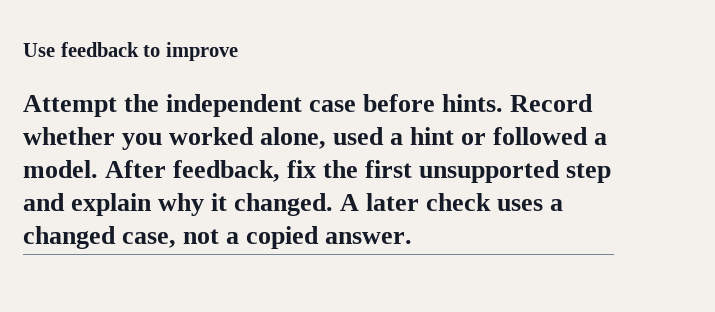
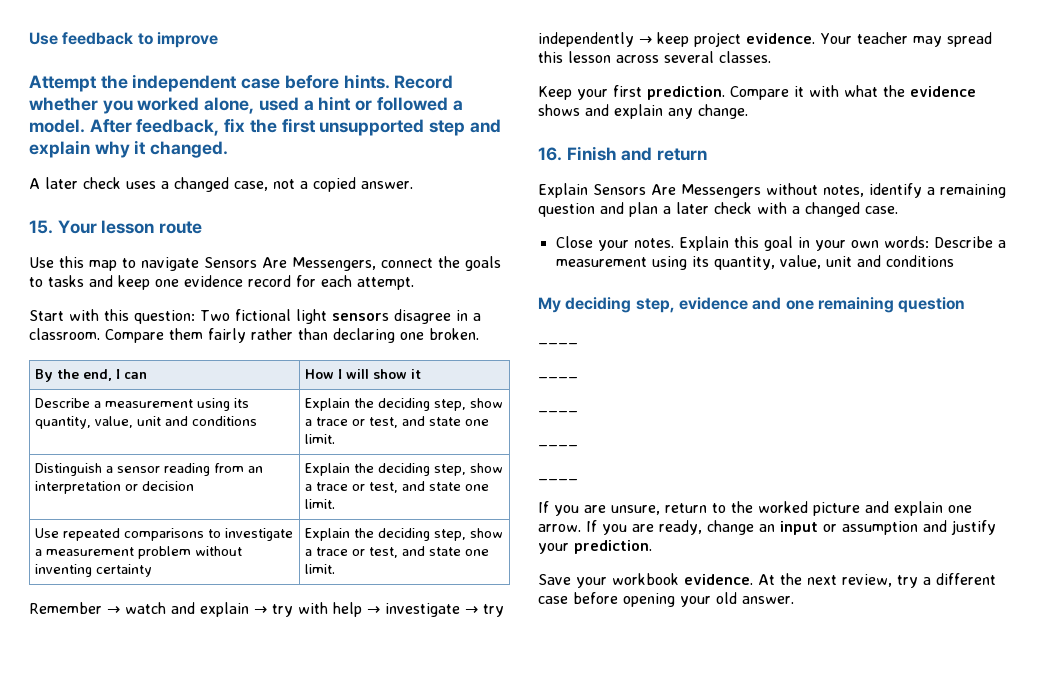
(334, 204) none -> (229, 149) //
(413, 238) none -> [29,220,203,234] [29,256,501,271] [29,275,414,290] [29,309,481,324] [29,328,479,343] [35,369,148,382] [305,369,422,379] [35,398,250,411] [35,416,258,429] [305,398,504,411] [305,416,490,428] [305,434,336,444] [35,463,264,476] [35,481,195,494] [305,463,504,476] [305,481,490,493] [305,499,336,509] [35,528,294,541] [35,546,243,559] [35,564,153,577] [305,528,504,541] [305,546,490,558] [305,564,336,574] [29,602,504,617] [538,32,992,47] [538,51,771,63] [538,85,976,100] [538,104,748,119] [538,146,708,161] [538,183,1006,198] [538,202,898,217] [555,236,1006,251] [555,255,954,270] [538,297,966,313] [538,343,578,345] [538,377,578,379] [538,411,578,413] [538,445,578,447] [538,479,578,481] [538,501,972,516] [538,520,996,535] [538,540,652,554] [538,573,996,588] [538,592,794,607] // 15. Your lesson route // Use this map to navigate Sensors Are Messengers, connect the goals to tasks and keep one evidence record for each attempt. // Start with this question: Two fictional light sensors disagree in a classroom. Compare them fairly rather than declaring one broken. // By the end, I can | How I will show it // Describe a measurement using its quantity, value, unit and conditions | Explain the deciding step, show a trace or test, and state one limit. // Distinguish a sensor reading from an interpretation or decision | Explain the deciding step, show a trace or test, and state one limit. // Use repeated comparisons to investigate a measurement problem without inventing certainty | Explain the deciding step, show a trace or test, and state one limit. // Remember → watch and explain → try with help → investigate → try independently → keep project evidence. Your teacher may spread this lesson across several classes. // Keep your first prediction. Compare it with what the evidence shows and explain any change. // 16. Finish and return // Explain Sensors Are Messengers without notes, identify a remaining question and plan a later check with a changed case. // Close your notes. Explain this goal in your own words: Describe a measurement using its quantity, value, unit and conditions // My deciding step, evidence and one remaining question // ____ // ____ // ____ // ____ // ____ // If you are unsure, return to the worked picture and explain one arrow. If you are ready, change an input or assumption and justify your prediction. // Save your workbook evidence. At the next review, try a different case before opening your old answer.

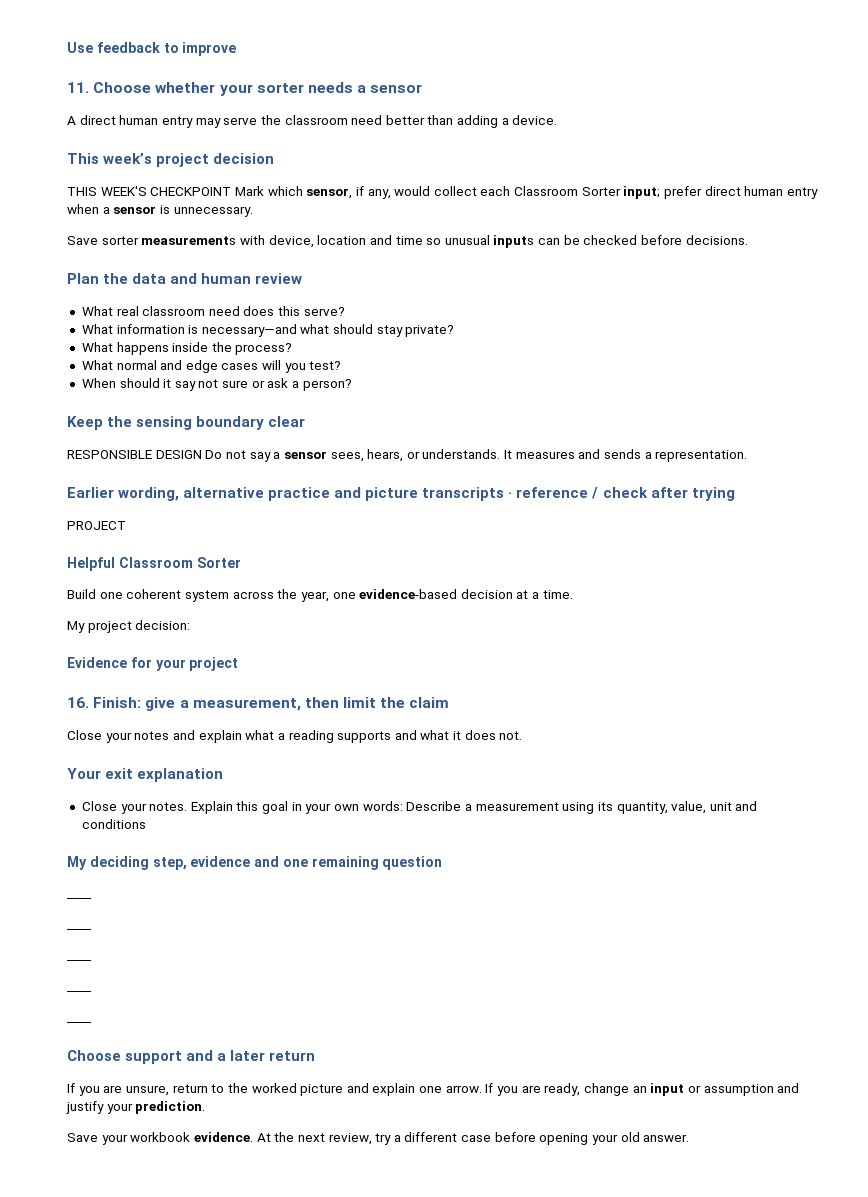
[29,74,454,92] [29,96,463,114] [29,118,501,136] [29,140,229,158] [29,177,413,192] [29,220,203,234] [29,256,501,271] [29,275,414,290] [29,309,481,324] [29,328,479,343] [35,369,148,382] [305,369,422,379] [35,398,250,411] [35,416,258,429] [305,398,504,411] [305,416,490,428] [305,434,336,444] [35,463,264,476] [35,481,195,494] [305,463,504,476] [305,481,490,493] [305,499,336,509] [35,528,294,541] [35,546,243,559] [35,564,153,577] [305,528,504,541] [305,546,490,558] [305,564,336,574] [29,602,504,617] [538,32,992,47] [538,51,771,63] [538,85,976,100] [538,104,748,119] [538,146,708,161] [538,183,1006,198] [538,202,898,217] Attempt the independent case before hints. Record whether you worked alone, used a hint or followed a model. After feedback, fix the first unsupported step and explain why it changed. // A later check uses a changed case, not a copied answer. // 15. Your lesson route // Use this map to navigate Sensors Are Messengers, connect the goals to tasks and keep one evidence record for each attempt. // Start with this question: Two fictional light sensors disagree in a classroom. Compare them fairly rather than declaring one broken. // By the end, I can | How I will show it // Describe a measurement using its quantity, value, unit and conditions | Explain the deciding step, show a trace or test, and state one limit. // Distinguish a sensor reading from an interpretation or decision | Explain the deciding step, show a trace or test, and state one limit. // Use repeated comparisons to investigate a measurement problem without inventing certainty | Explain the deciding step, show a trace or test, and state one limit. // Remember → watch and explain → try with help → investigate → try independently → keep project evidence. Your teacher may spread this lesson across several classes. // Keep your first prediction. Compare it with what the evidence shows and explain any change. // 16. Finish and return // Explain Sensors Are Messengers without notes, identify a remaining question and plan a later check with a changed case. -> [67,82,423,96] [67,115,558,128] [67,153,275,167] [67,186,818,199] [67,204,253,217] [67,235,748,248] [67,273,303,284] [81,306,345,316] [81,324,455,337] [81,342,293,355] [81,360,342,373] [81,378,352,391] [67,416,306,430] [67,449,748,462] [67,487,735,501] [67,521,126,530] [67,557,241,571] [67,589,573,602] [67,620,191,633] [67,657,239,671] [67,697,450,711] [67,730,523,743] [67,768,224,782] 11. Choose whether your sorter needs a sensor // A direct human entry may serve the classroom need better than adding a device. // This week’s project decision // THIS WEEK'S CHECKPOINT Mark which sensor, if any, would collect each Classroom Sorter input; prefer direct human entry when a sensor is unnecessary. // Save sorter measurements with device, location and time so unusual inputs can be checked before decisions. // Plan the data and human review // What real classroom need does this serve? // What information is necessary—and what should stay private? // What happens inside the process? // What normal and edge cases will you test? // When should it say not sure or ask a person? // Keep the sensing boundary clear // RESPONSIBLE DESIGN Do not say a sensor sees, hears, or understands. It measures and sends a representation. // Earlier wording, alternative practice and picture transcripts · reference / check after trying // PROJECT // Helpful Classroom Sorter // Build one coherent system across the year, one evidence-based decision at a time. // My project decision: // Evidence for your project // 16. Finish: give a measurement, then limit the claim // Close your notes and explain what a reading supports and what it does not. // Your exit explanation
(578, 480) none -> [67,1050,316,1064] // Choose support and a later return

